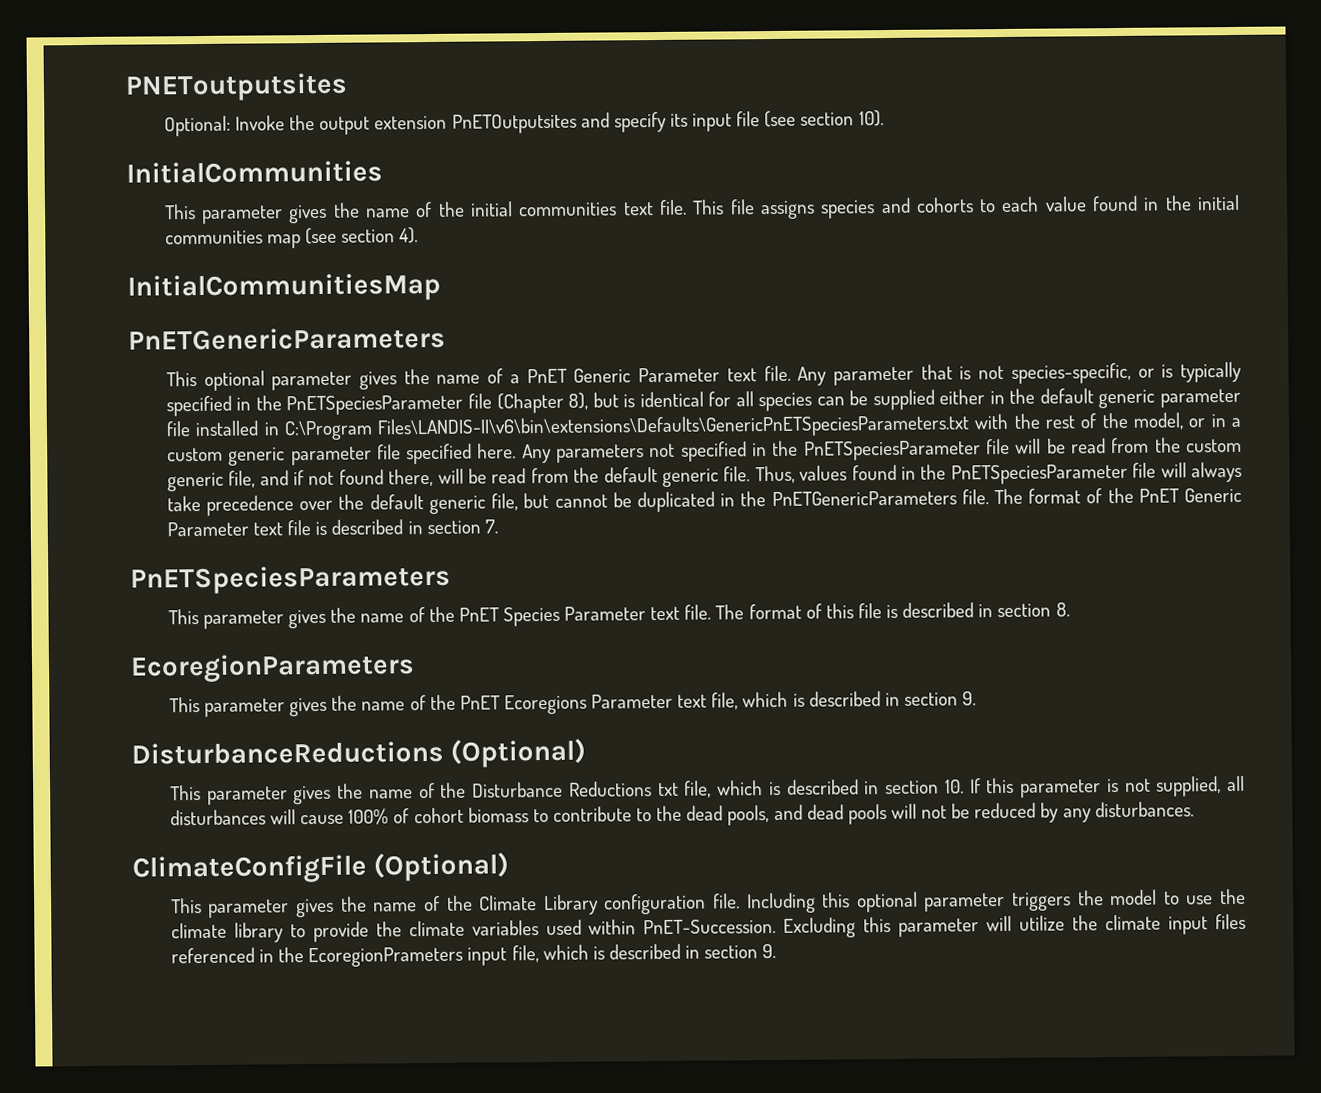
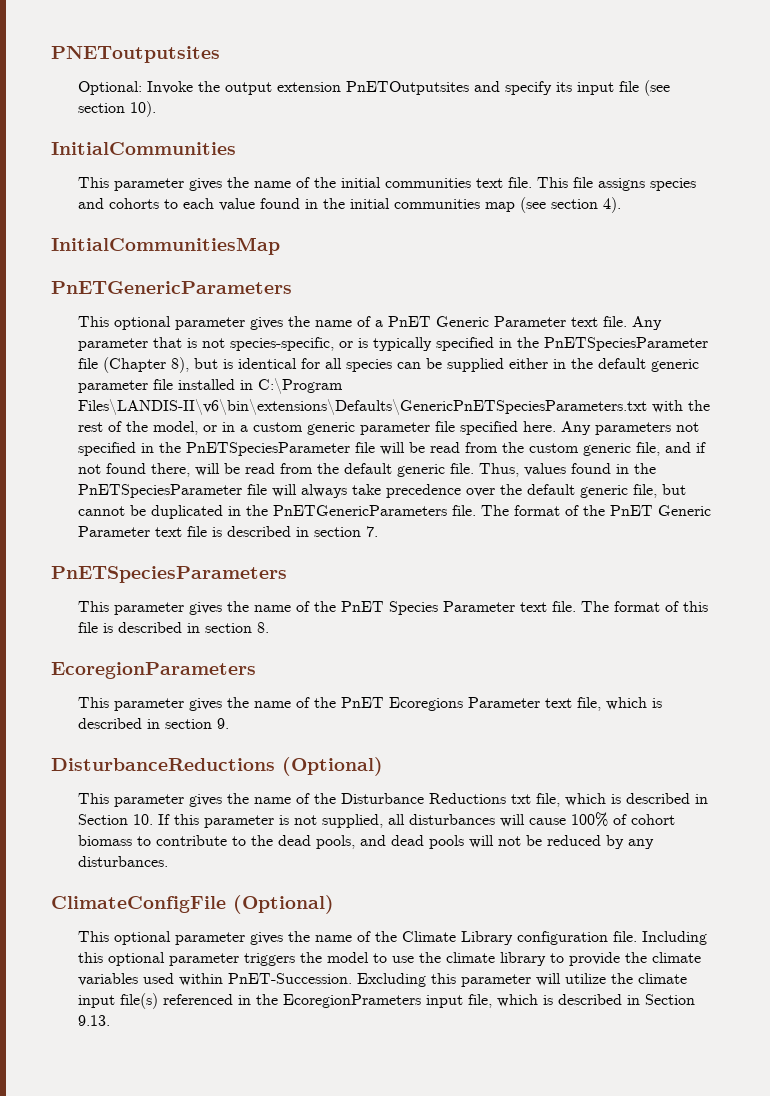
[885,780,940,795] section -> [78,814,129,825] Section
(202, 906) none -> [114,931,172,945] optional
[1215,913,1246,930] files -> [120,993,159,1009] file(s)
[704,944,777,959] section 9. -> [645,994,696,1005] [78,1015,111,1026] Section 9.13.

